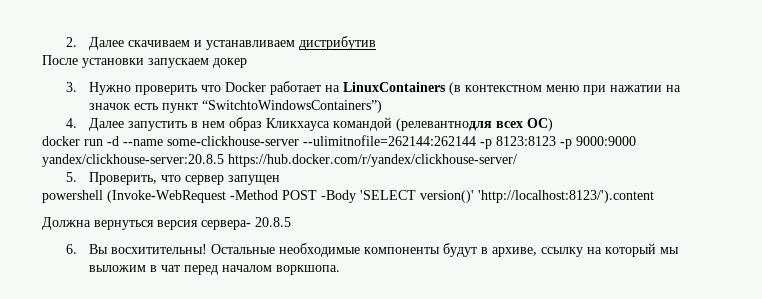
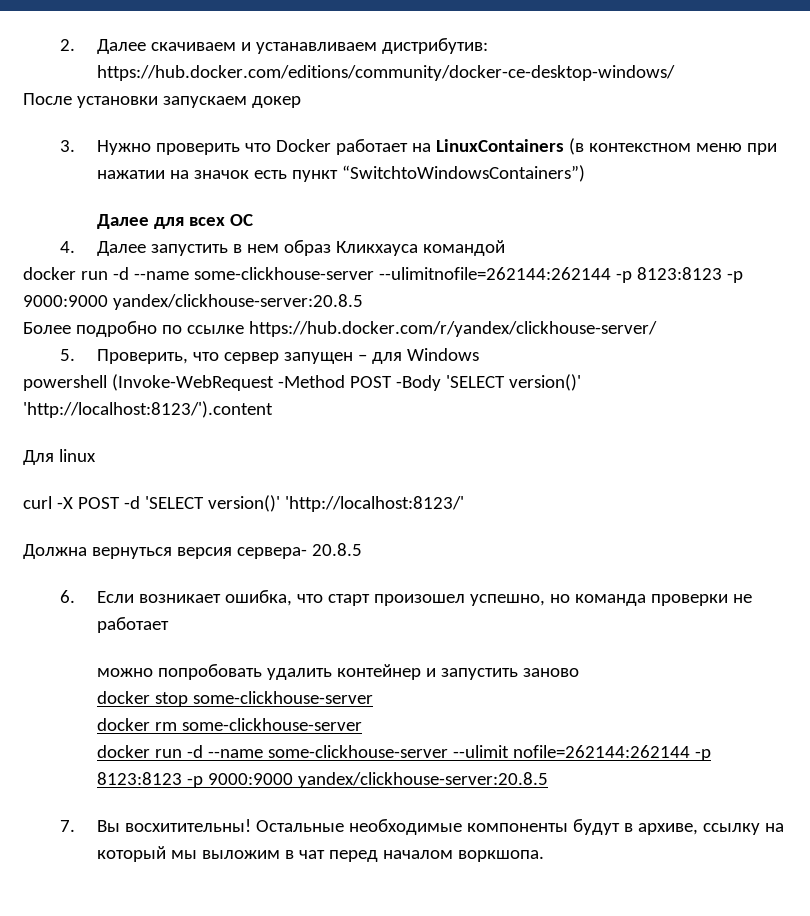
[299,36,377,50] дистрибутив -> [381,38,488,54] [96,65,675,81] дистрибутив: https://hub.docker.com/editions/community/docker-ce-desktop-windows/
(383, 106) none -> [96,214,253,229] // Далее для всех ОС
[396,118,554,131] (релевантнодля всех ОС) -> (505, 248) none
(224, 160) none -> [23,321,244,337] // Более подробно по ссылке
(281, 180) none -> [357,348,479,364] – для Windows
(654, 196) none -> [23,449,96,465] [23,495,464,512] // Для linux // curl -X POST -d 'SELECT version()' 'http://localhost:8123/'
(77, 249) none -> [96,590,752,606] [96,617,169,633] [96,664,579,680] [96,691,373,707] [96,718,362,731] [96,745,711,761] [96,772,548,788] [59,820,75,832] Если возникает ошибка, что старт произошел успешно, но команда проверки не работает // можно попробовать удалить контейнер и запустить заново // docker stop some-clickhouse-server // docker rm some-clickhouse-server // docker run -d --name some-clickhouse-server --ulimit nofile=262144:262144 -p 8123:8123 -p 9000:9000 yandex/clickhouse-server:20.8.5 // 7.

